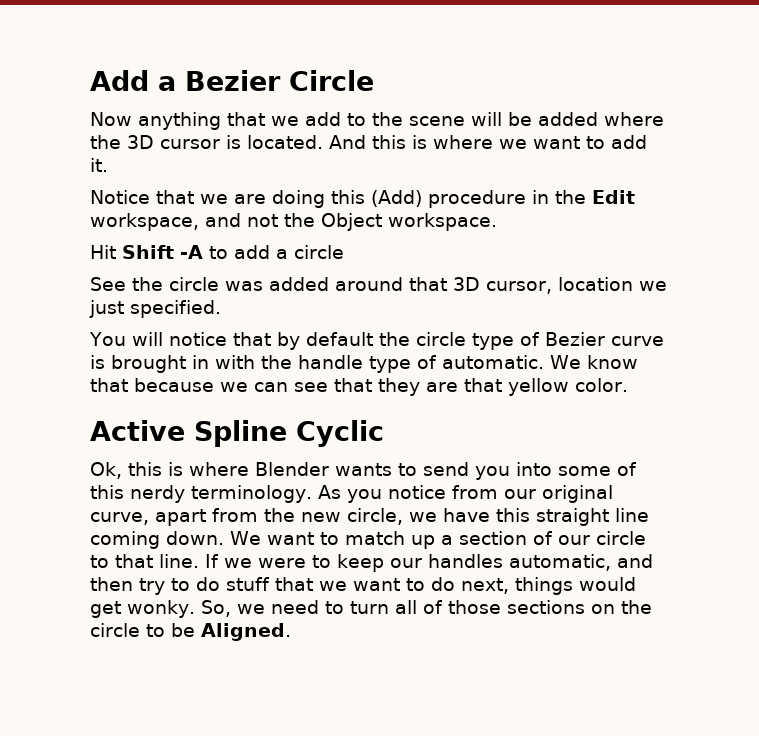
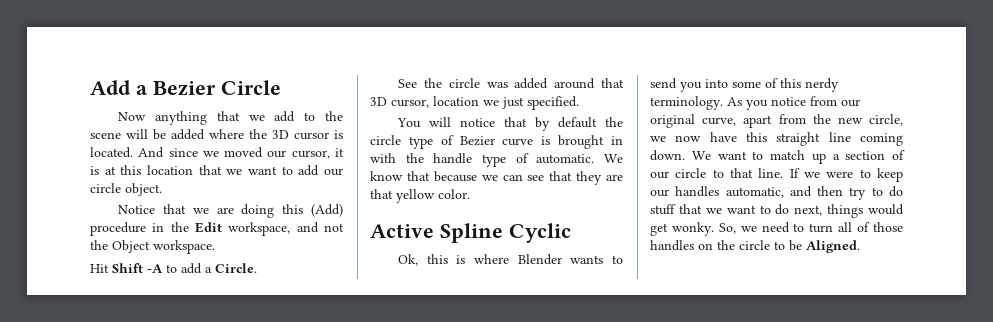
[372,135,493,149] this is where -> [168,147,344,159] [90,165,222,175] since we moved our cursor, it is at this location that
[90,158,108,172] it. -> [324,168,343,176] [90,183,162,196] our circle object.
[294,245,344,259] circle -> [215,263,257,273] Circle.
(437, 517) none -> [675,135,702,142] now
[506,600,585,614] sections -> [650,240,694,251] handles

